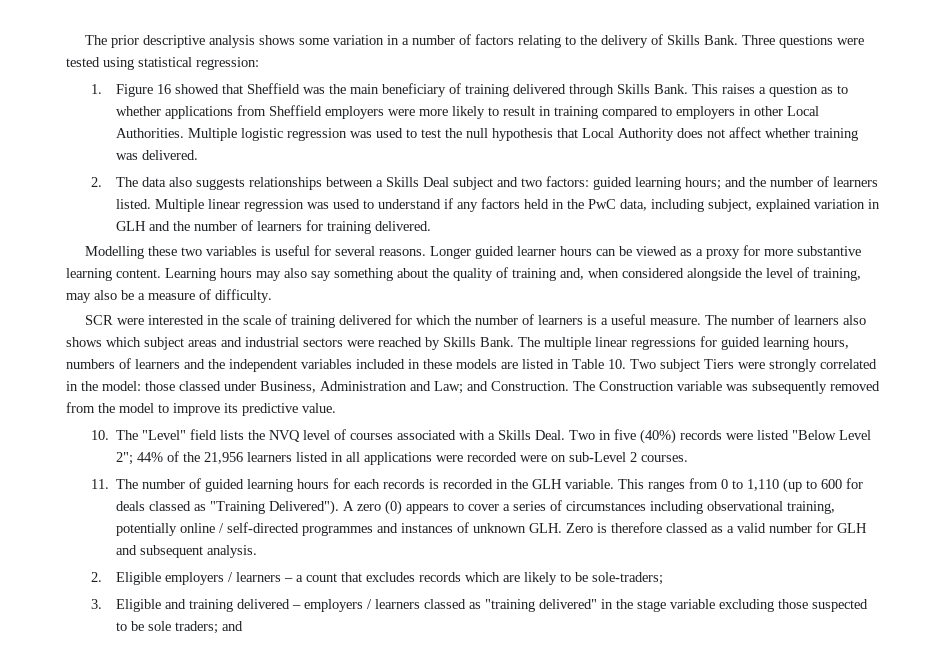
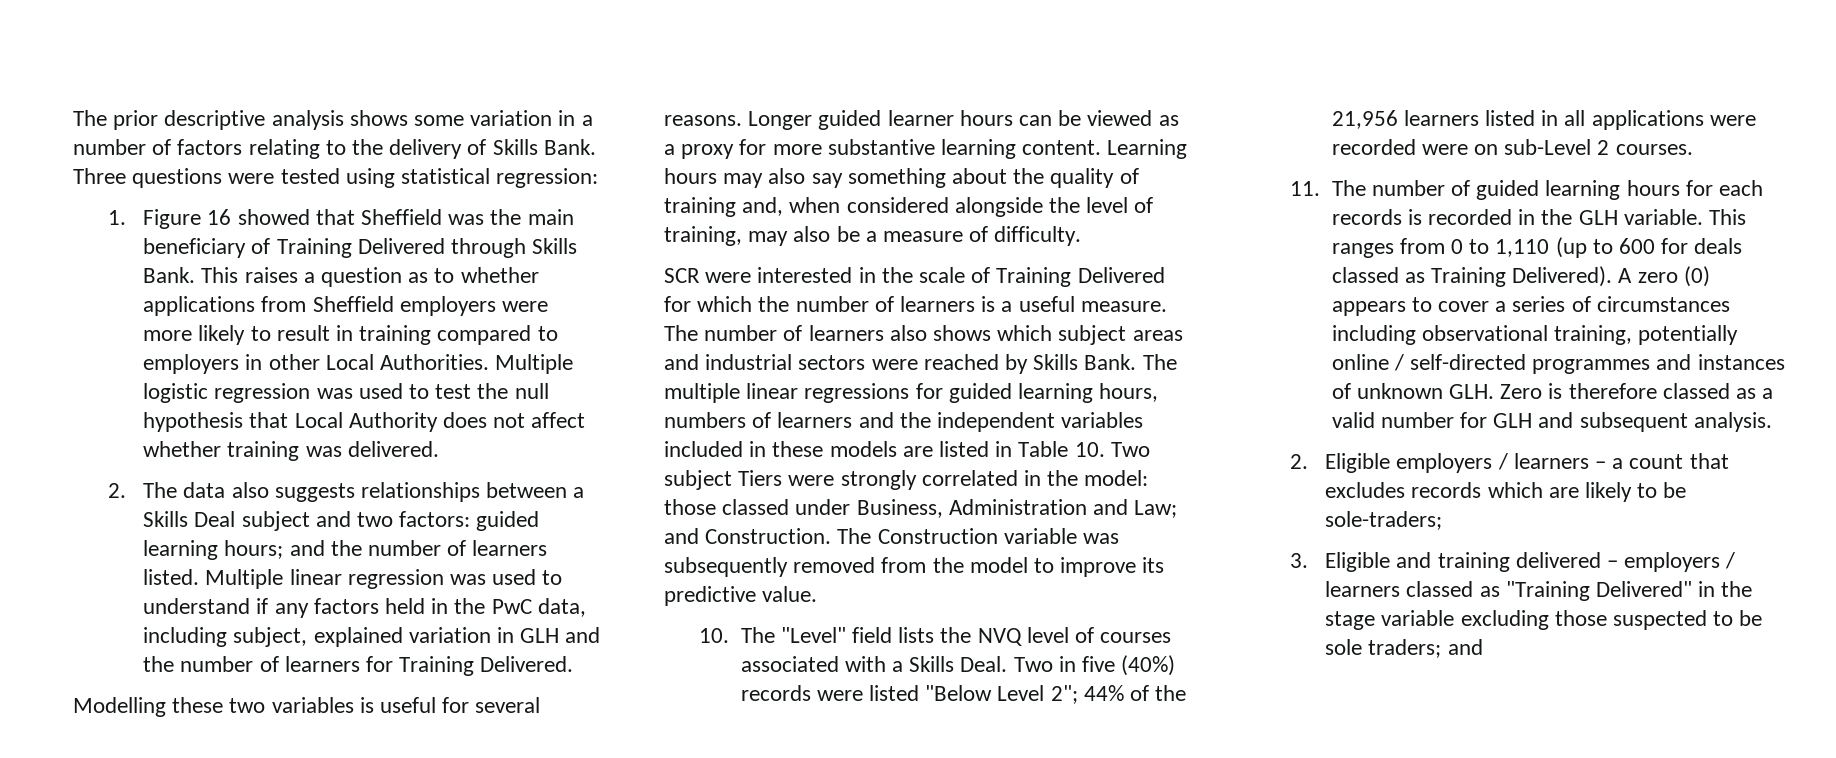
[465,84,567,97] training delivered -> [276,238,445,258] Training Delivered
[327,221,432,234] training delivered. -> [399,656,574,676] Training Delivered.
[290,315,392,328] training delivered -> [996,267,1165,287] Training Delivered
[210,500,340,515] "Training Delivered"). -> [1431,266,1613,287] Training Delivered).
[485,599,598,612] "training delivered" -> [1505,581,1693,601] "Training Delivered"

